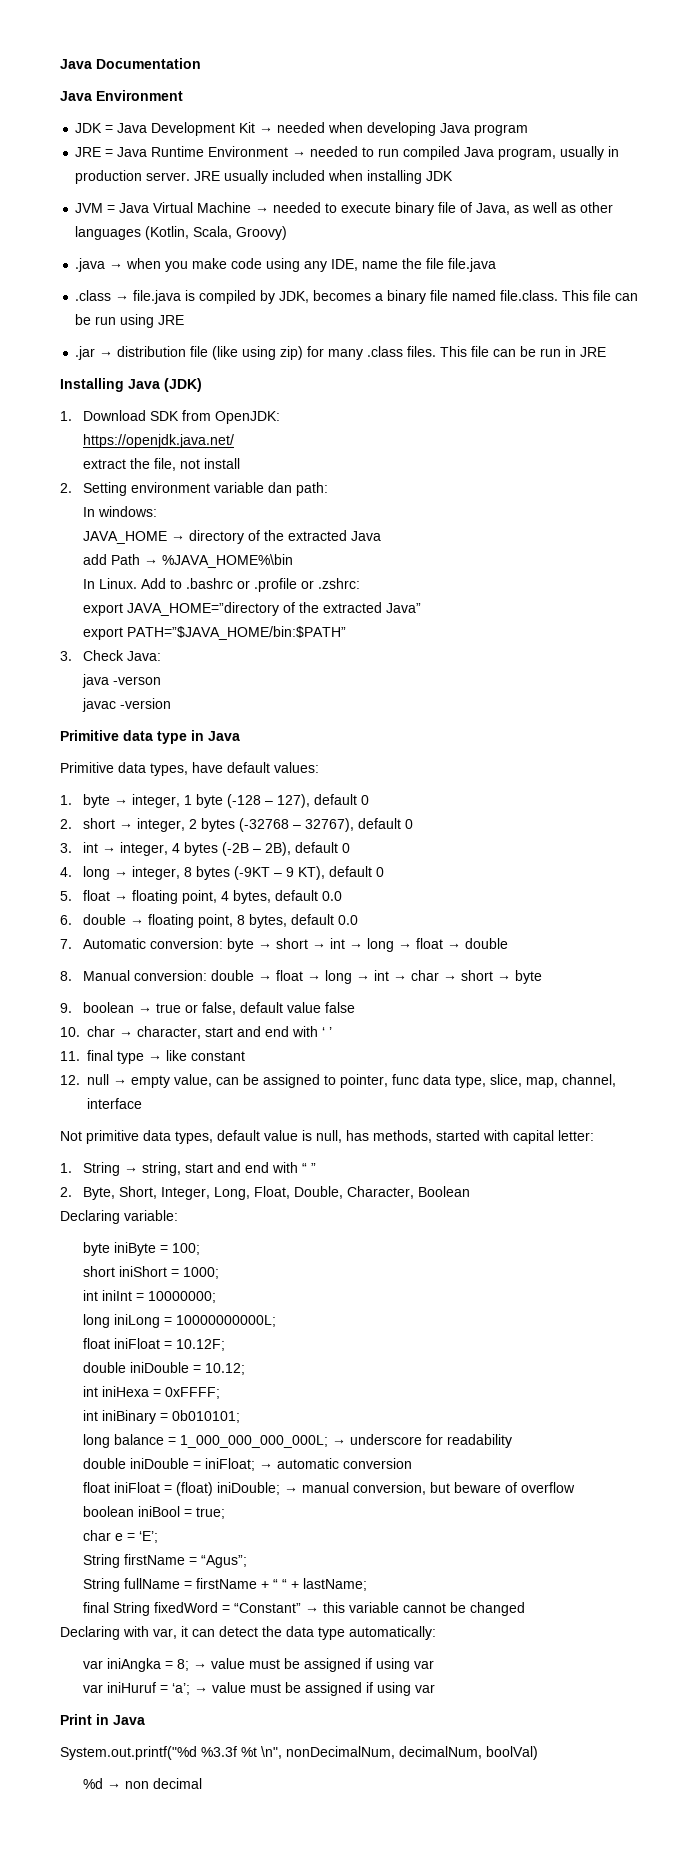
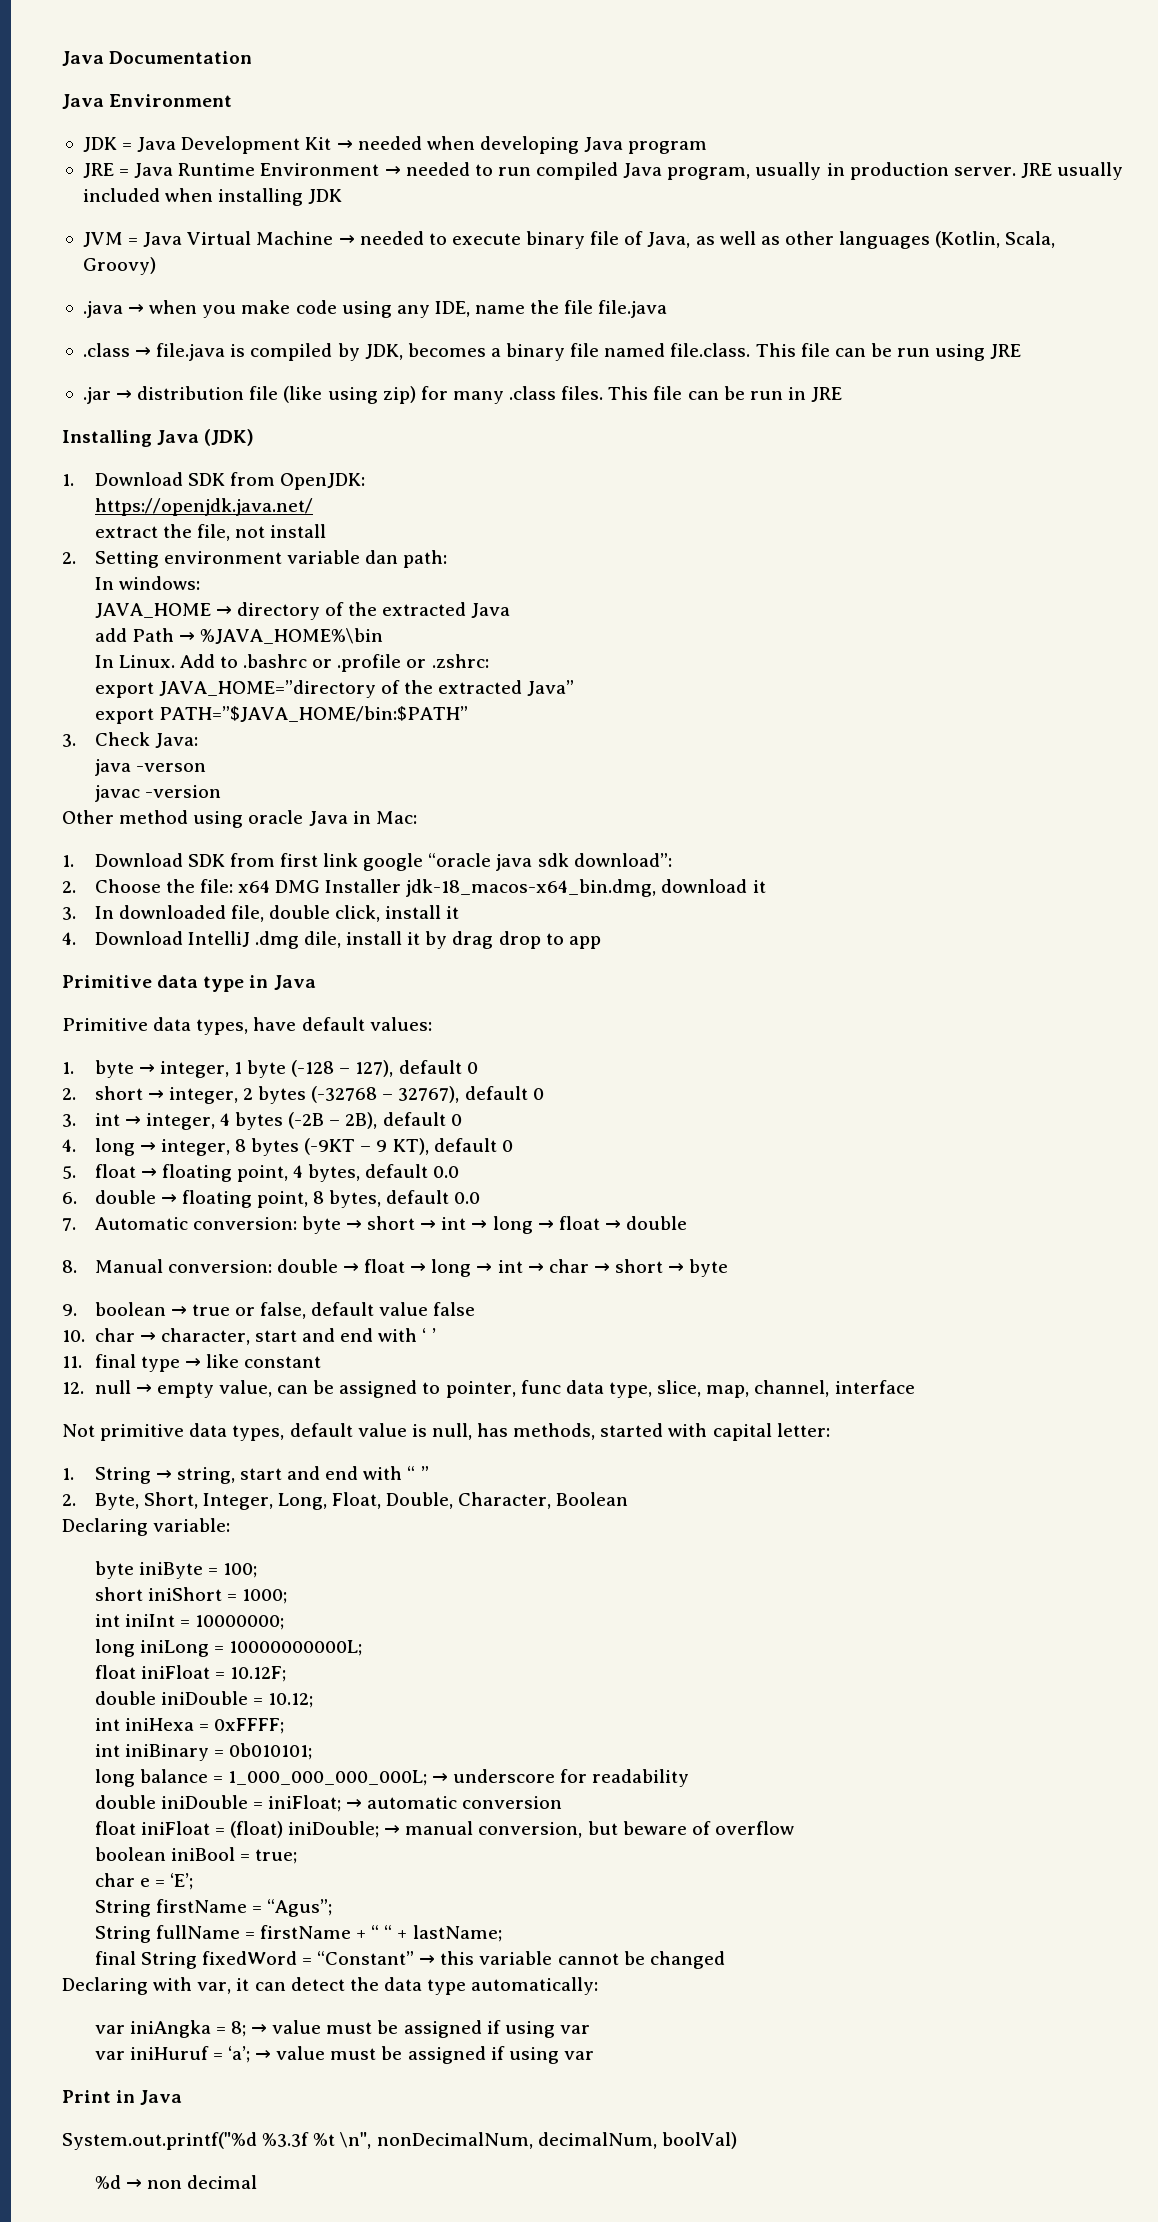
(172, 703) none -> [62,810,417,828] [62,853,672,871] [62,879,766,897] [62,905,460,922] [62,931,601,949] // Other method using oracle Java in Mac: // 1. Download SDK from first link google “oracle java sdk download”: // 2. Choose the file: x64 DMG Installer jdk-18_macos-x64_bin.dmg, download it // 3. In downloaded file, double click, install it // 4. Download IntelliJ .dmg dile, install it by drag drop to app

